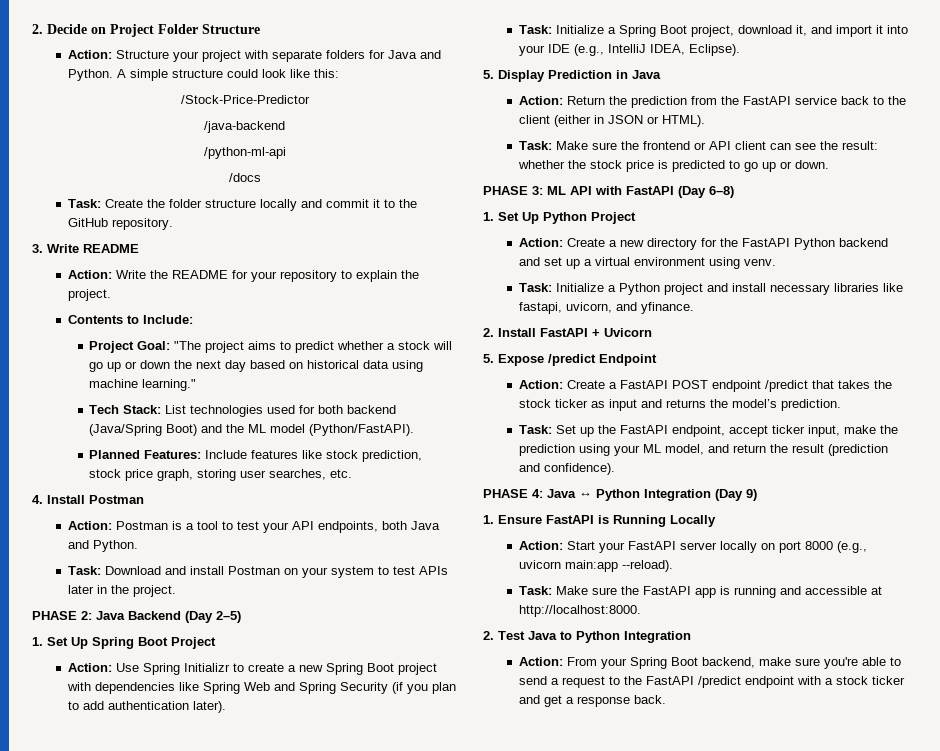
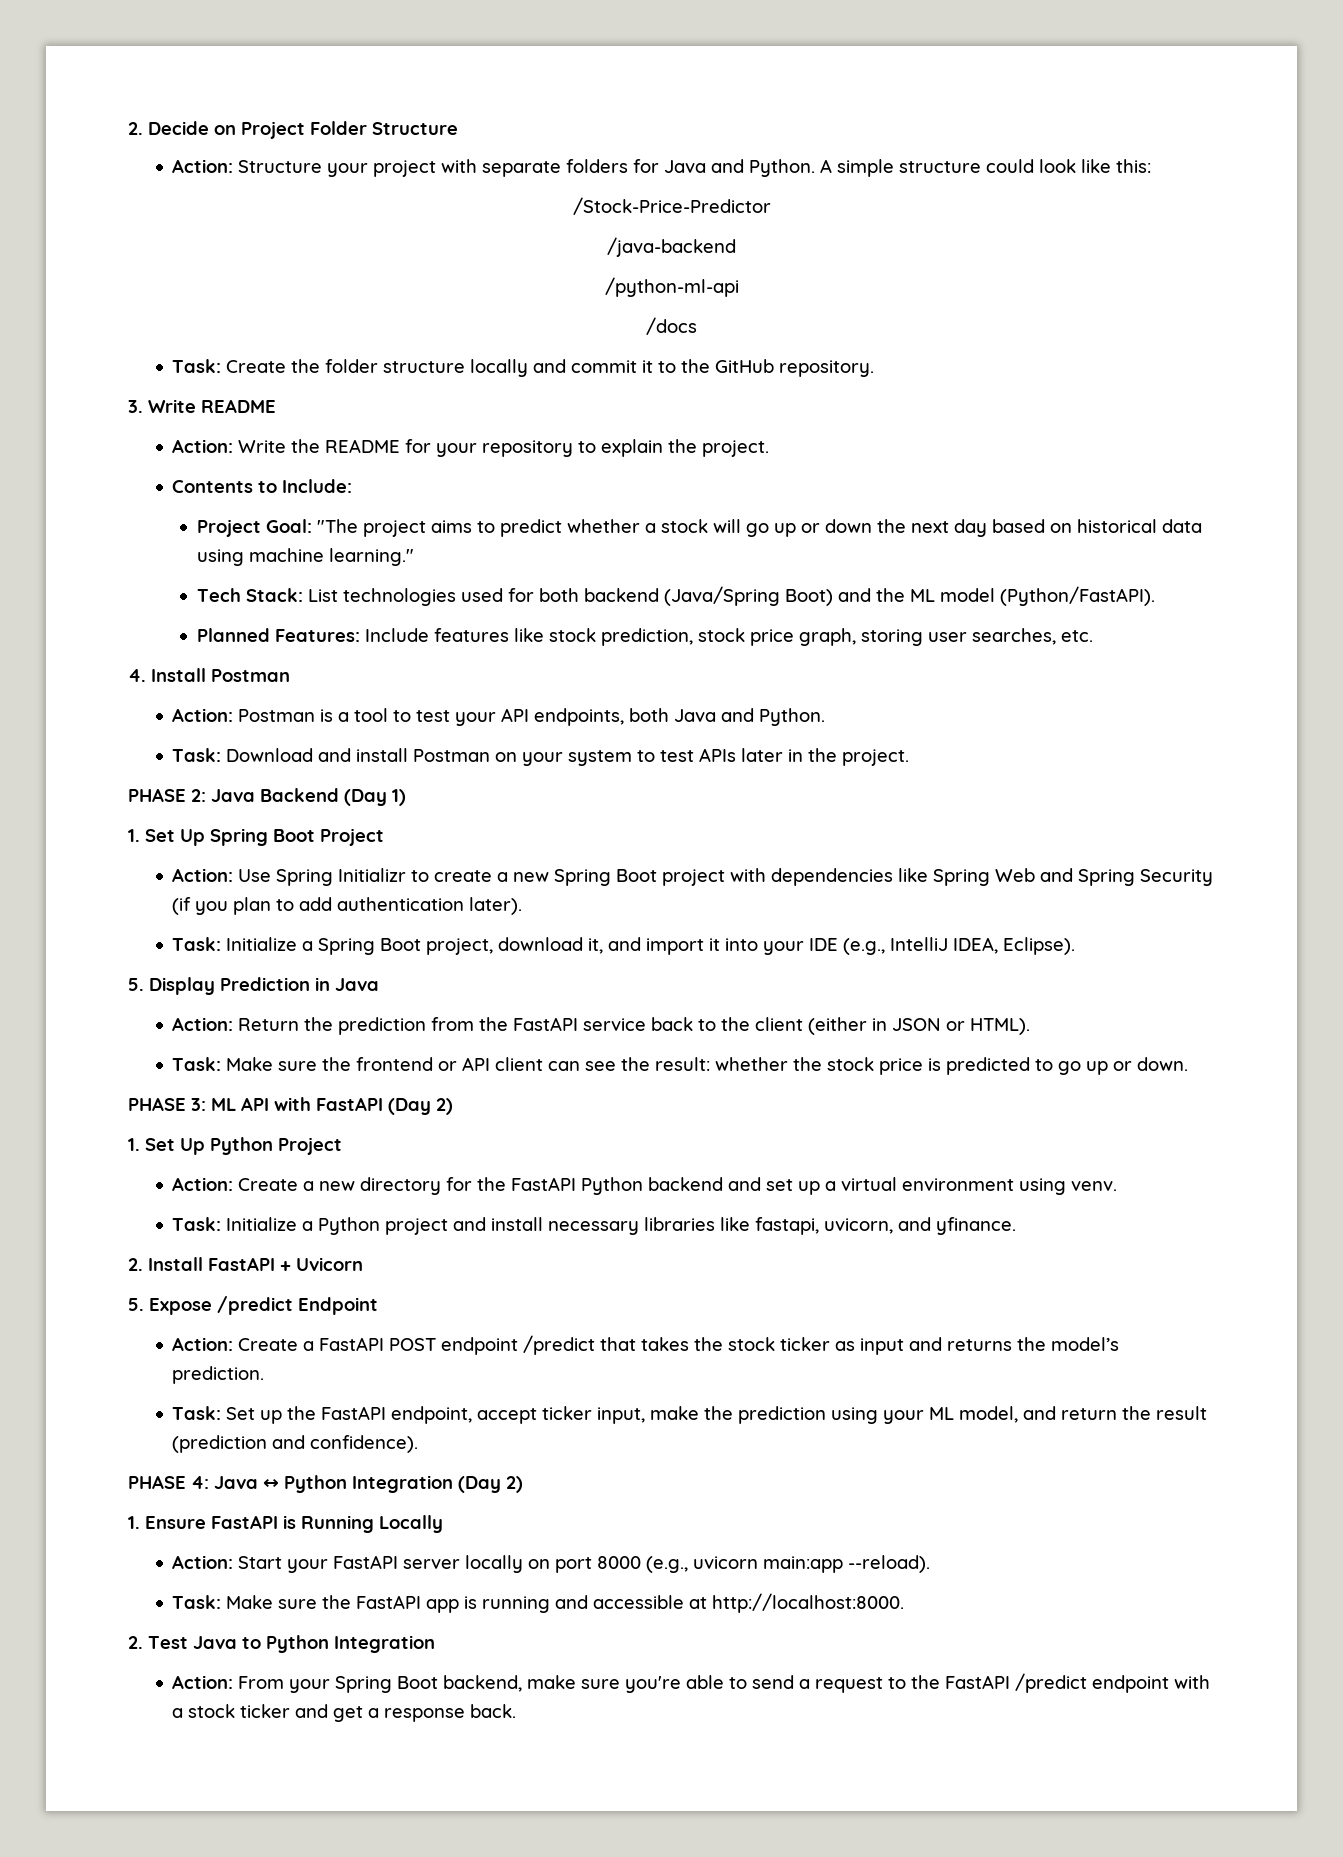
[216,611,241,623] 2–5) -> [392,789,406,806] 1)
[709,186,734,198] 6–8) -> [436,1098,453,1115] 2)
[746,489,757,501] 9) -> [506,1476,523,1493] 2)

